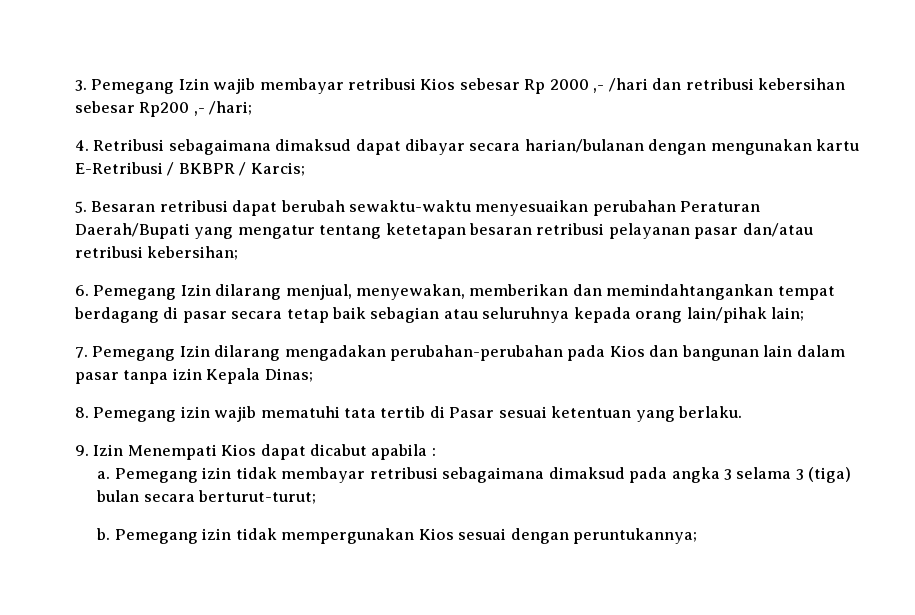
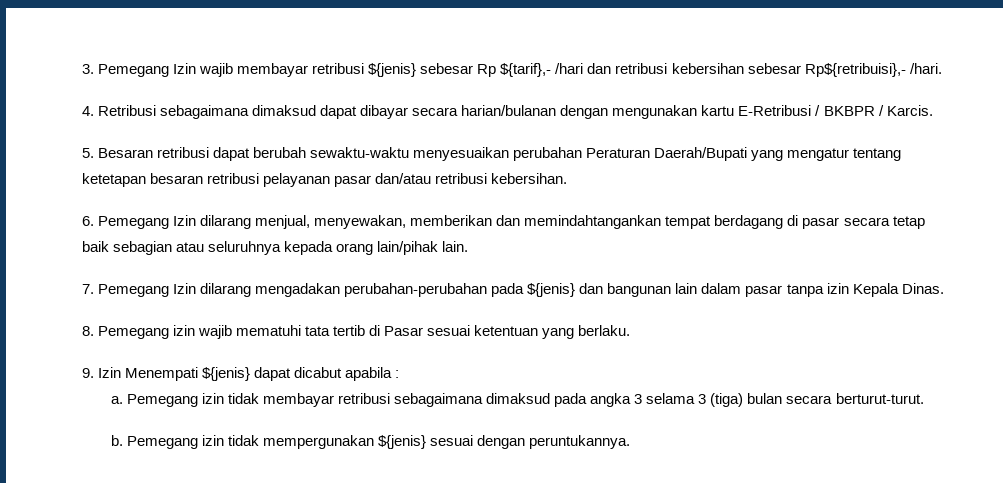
[420,78,456,90] Kios -> [368,63,417,77] ${jenis}
[549,79,605,93] 2000 ,- -> [500,63,552,77] ${tarif},-
[139,101,253,117] Rp200 ,- /hari; -> [804,63,942,77] Rp${retribuisi},- /hari.
[250,162,305,176] Karcis; -> [886,105,933,116] Karcis.
[147,246,239,260] kebersihan; -> [491,173,568,184] kebersihan.
[771,307,805,321] lain; -> [442,241,469,252] lain.
[609,345,645,357] Kios -> [527,283,576,297] ${jenis}
[264,368,313,382] Dinas; -> [901,283,944,294] Dinas.
[221,444,257,456] Kios -> [202,367,251,381] ${jenis}
[198,490,317,504] berturut-turut; -> [835,393,924,404] berturut-turut.
[418,528,454,540] Kios -> [377,435,426,449] ${jenis}
[573,528,698,544] peruntukannya; -> [529,435,631,449] peruntukannya.

